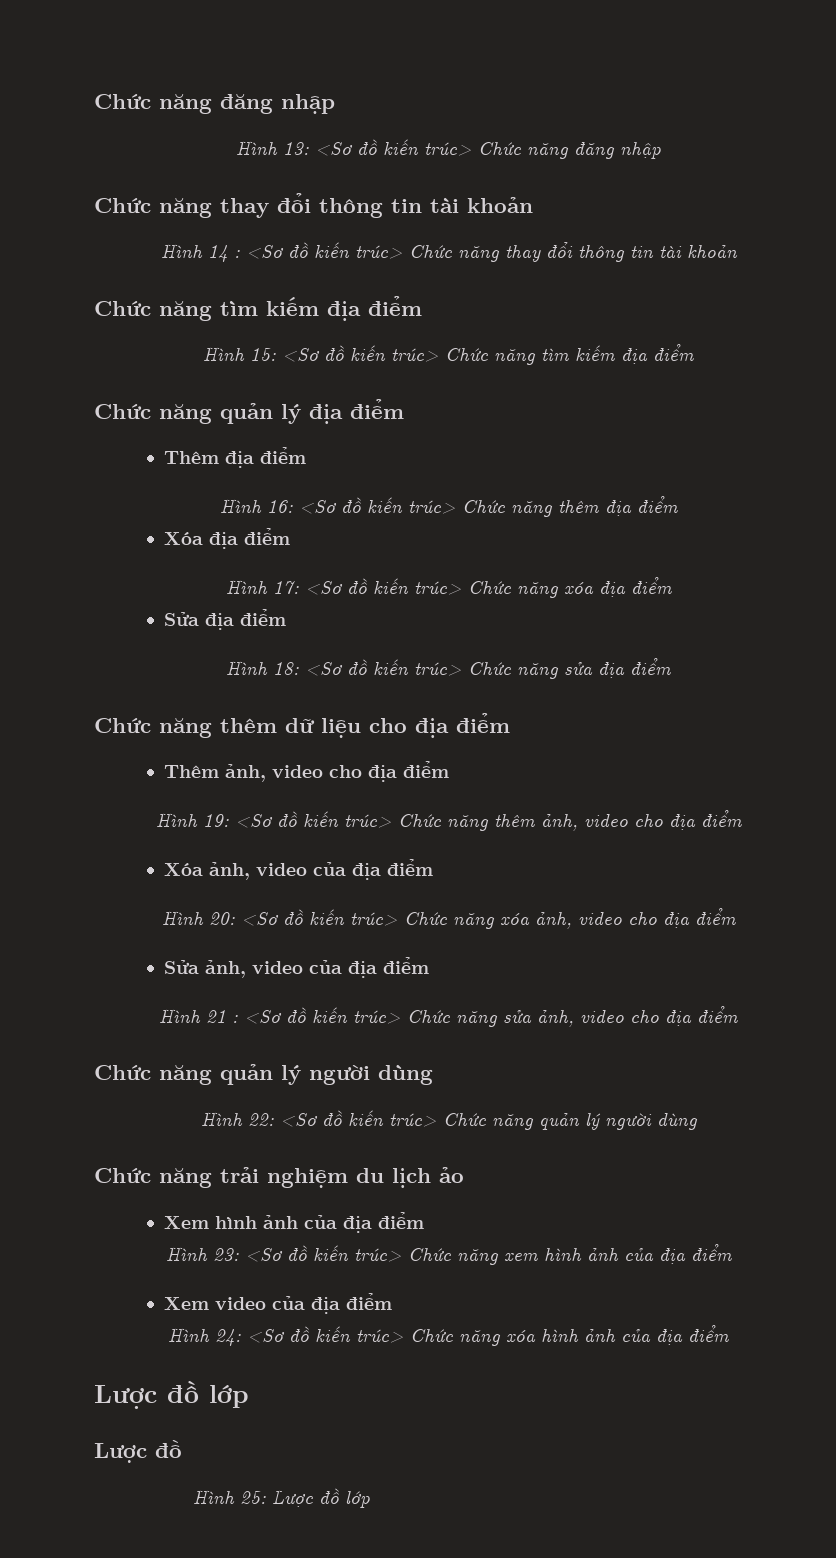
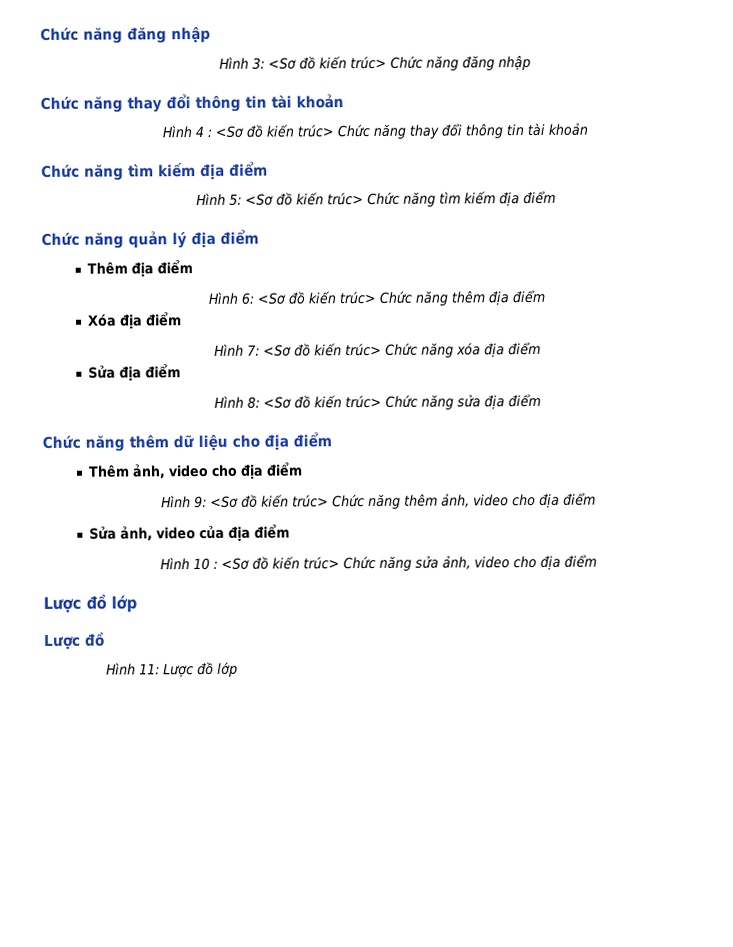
[283,142,309,155] 13: -> [252,57,265,70] 3:
[207,245,228,262] 14 -> [195,125,204,138] 4
[250,348,276,361] 15: -> [229,193,242,206] 5:
[266,500,293,513] 16: -> [240,292,254,305] 6:
[272,581,299,594] 17: -> [246,344,260,356] 7:
[273,662,299,675] 18: -> [246,396,260,409] 8:
[202,814,229,827] 19: -> [193,495,207,509] 9:
[164,859,434,880] [161,908,736,929] // Xóa ảnh, video của địa điểm // Hình 20: <Sơ đồ kiến trúc> Chức năng xóa ảnh, video cho địa điểm -> (596, 499) none
[206,1010,226,1023] 21 -> [192,557,210,571] 10
[94,1064,433,1085] [200,1110,698,1130] [94,1167,464,1188] [164,1212,425,1233] [165,1244,732,1265] [164,1293,393,1314] [168,1325,729,1346] // Chức năng quản lý người dùng // Hình 22: <Sơ đồ kiến trúc> Chức năng quản lý người dùng // Chức năng trải nghiệm du lịch ảo // Xem hình ảnh của địa điểm // Hình 23: <Sơ đồ kiến trúc> Chức năng xem hình ảnh của địa điểm // Xem video của địa điểm // Hình 24: <Sơ đồ kiến trúc> Chức năng xóa hình ảnh của địa điểm -> (597, 561) none
[239,1491,266,1504] 25: -> [138,663,160,675] 11:

